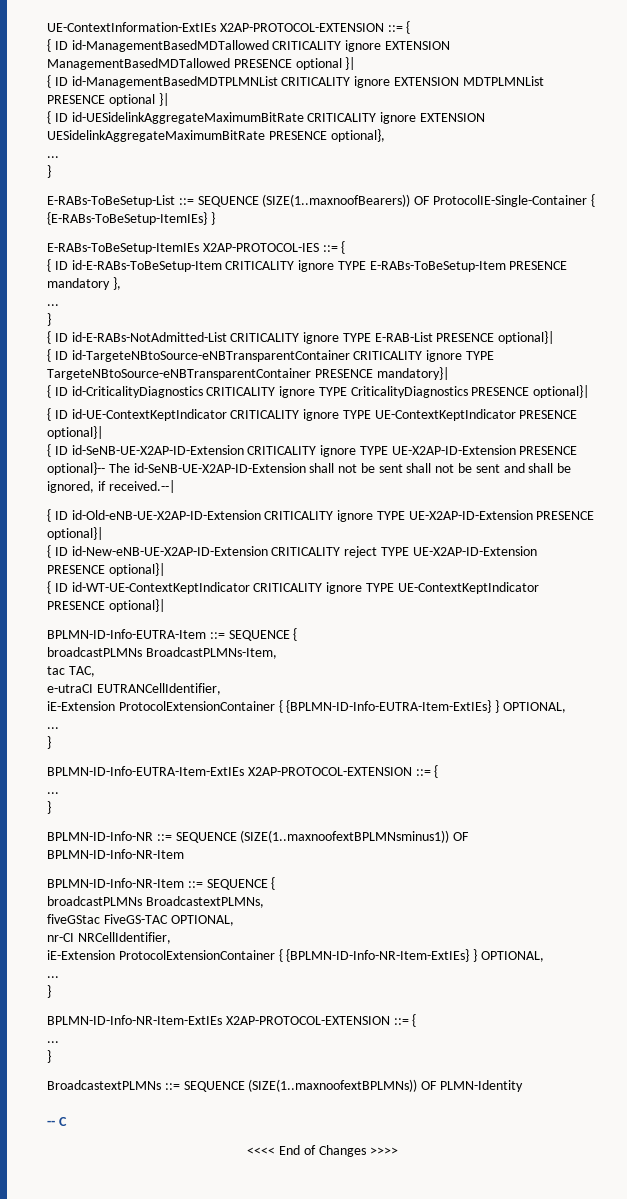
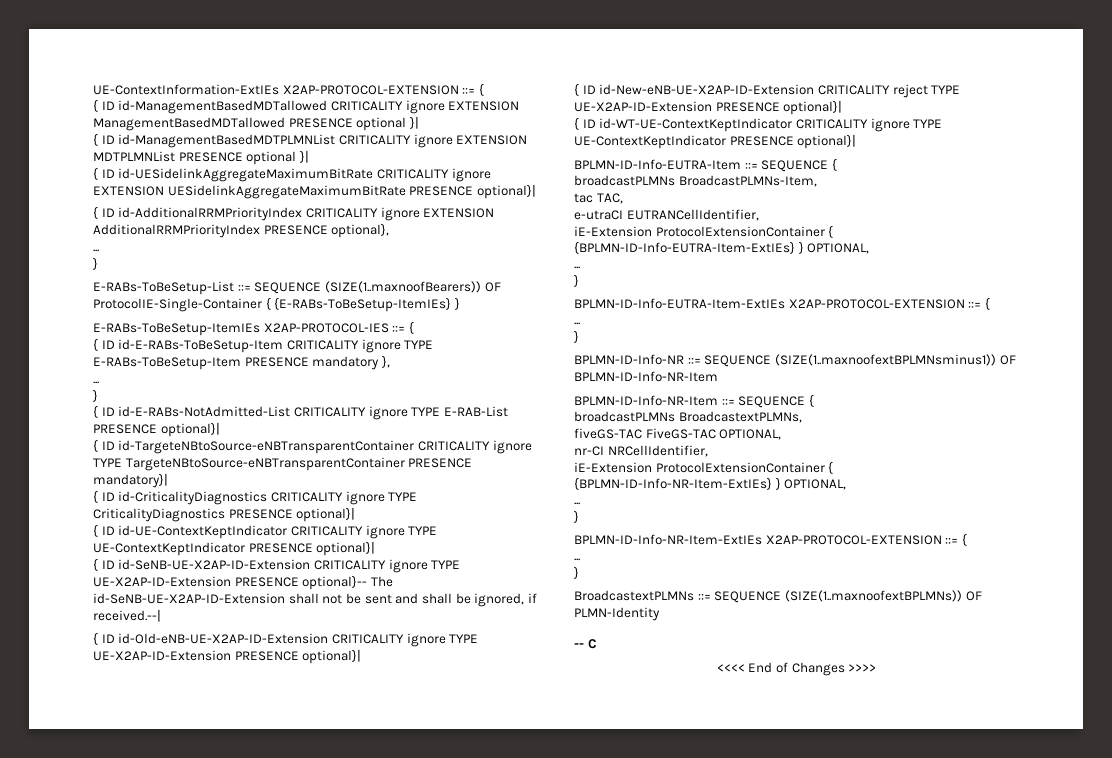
(327, 135) none -> [476,184,536,199] [93,206,495,221] [93,224,328,238] optional}| // { ID id-AdditionalRRMPriorityIndex CRITICALITY ignore EXTENSION AdditionalRRMPriorityIndex PRESENCE
[406,463,500,473] shall not be sent -> (392, 599) none
[47,914,100,924] fiveGStac -> [574,428,642,439] fiveGS-TAC

